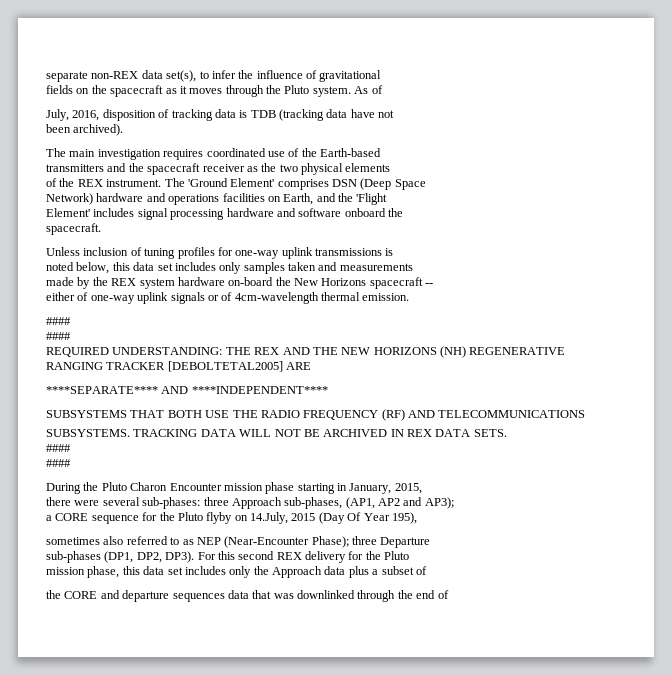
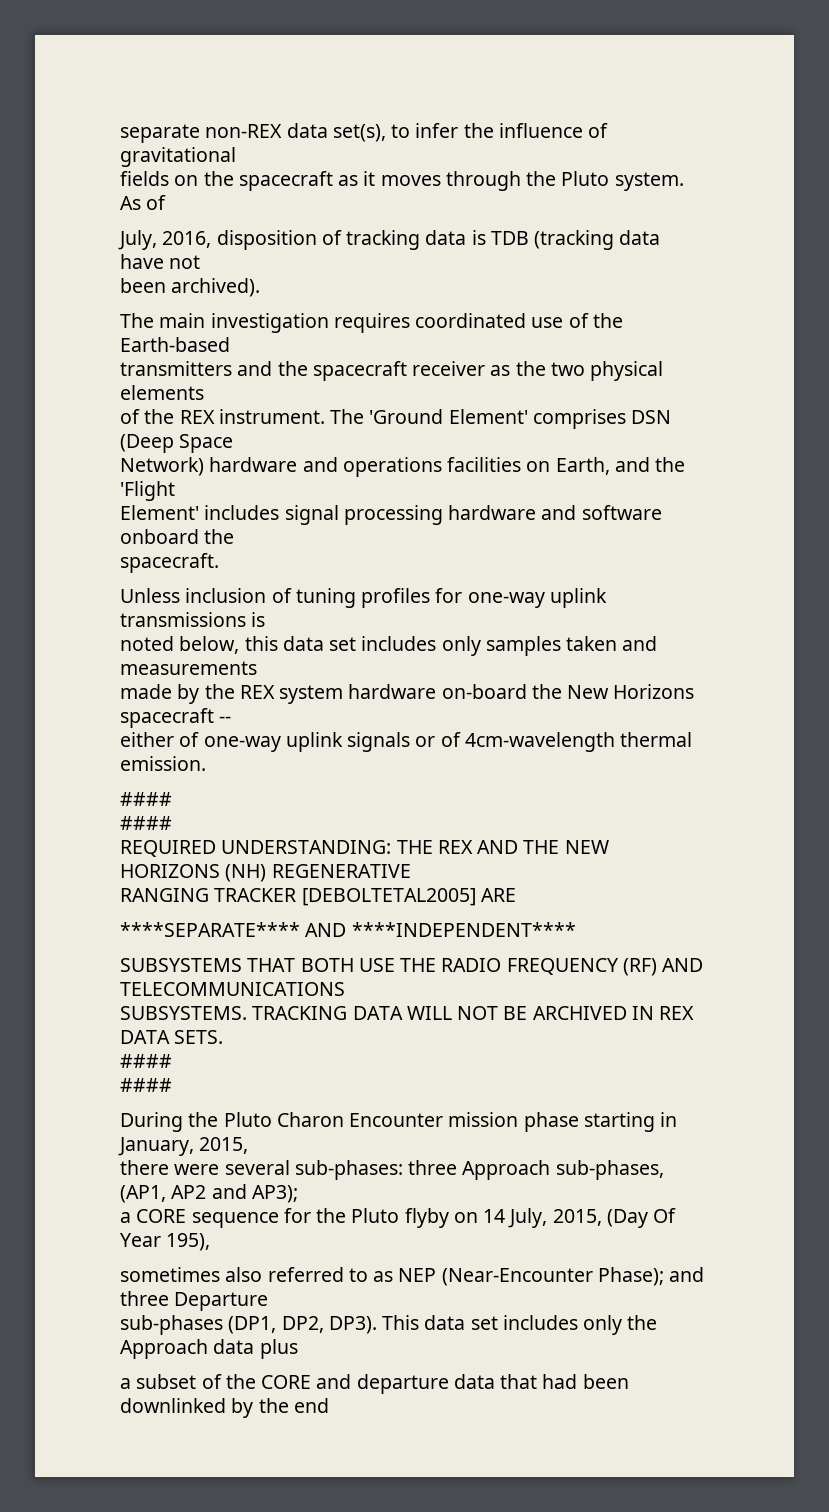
[250,512,316,524] 14.July, 2015 -> [483,1208,602,1228] 14 July, 2015,
(349, 542) none -> [669,1267,705,1282] and
[197,551,410,563] [46,566,140,578] For this second REX delivery for the Pluto // mission phase, this -> [382,1315,420,1330] This
(369, 572) none -> (298, 1349) //
(427, 570) // -> (222, 1381) none
[172,593,225,602] sequences -> (449, 1384) none
[273,590,396,602] was downlinked through -> [542,1374,629,1389] [120,1398,254,1418] had been downlinked by
[437,590,449,599] of -> (329, 1405) none

